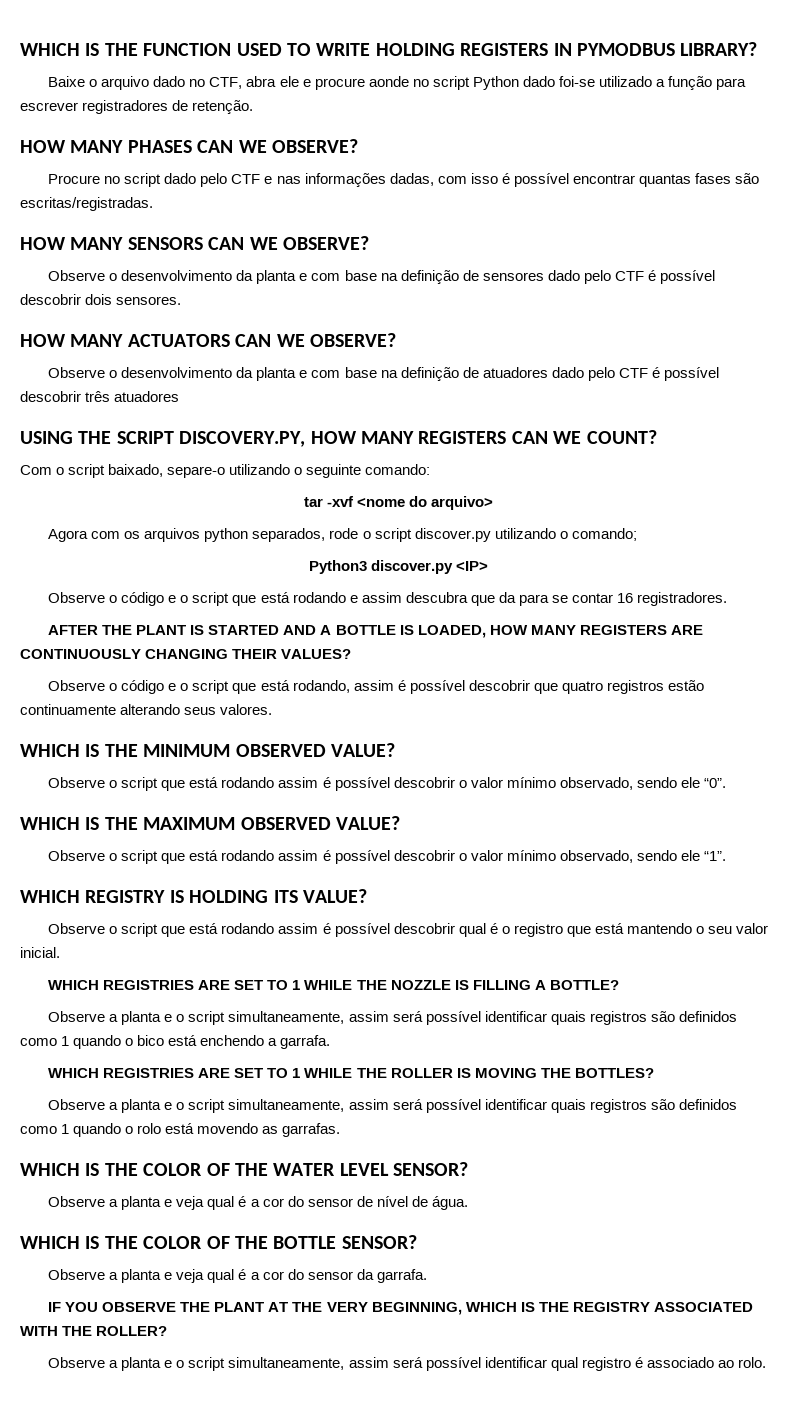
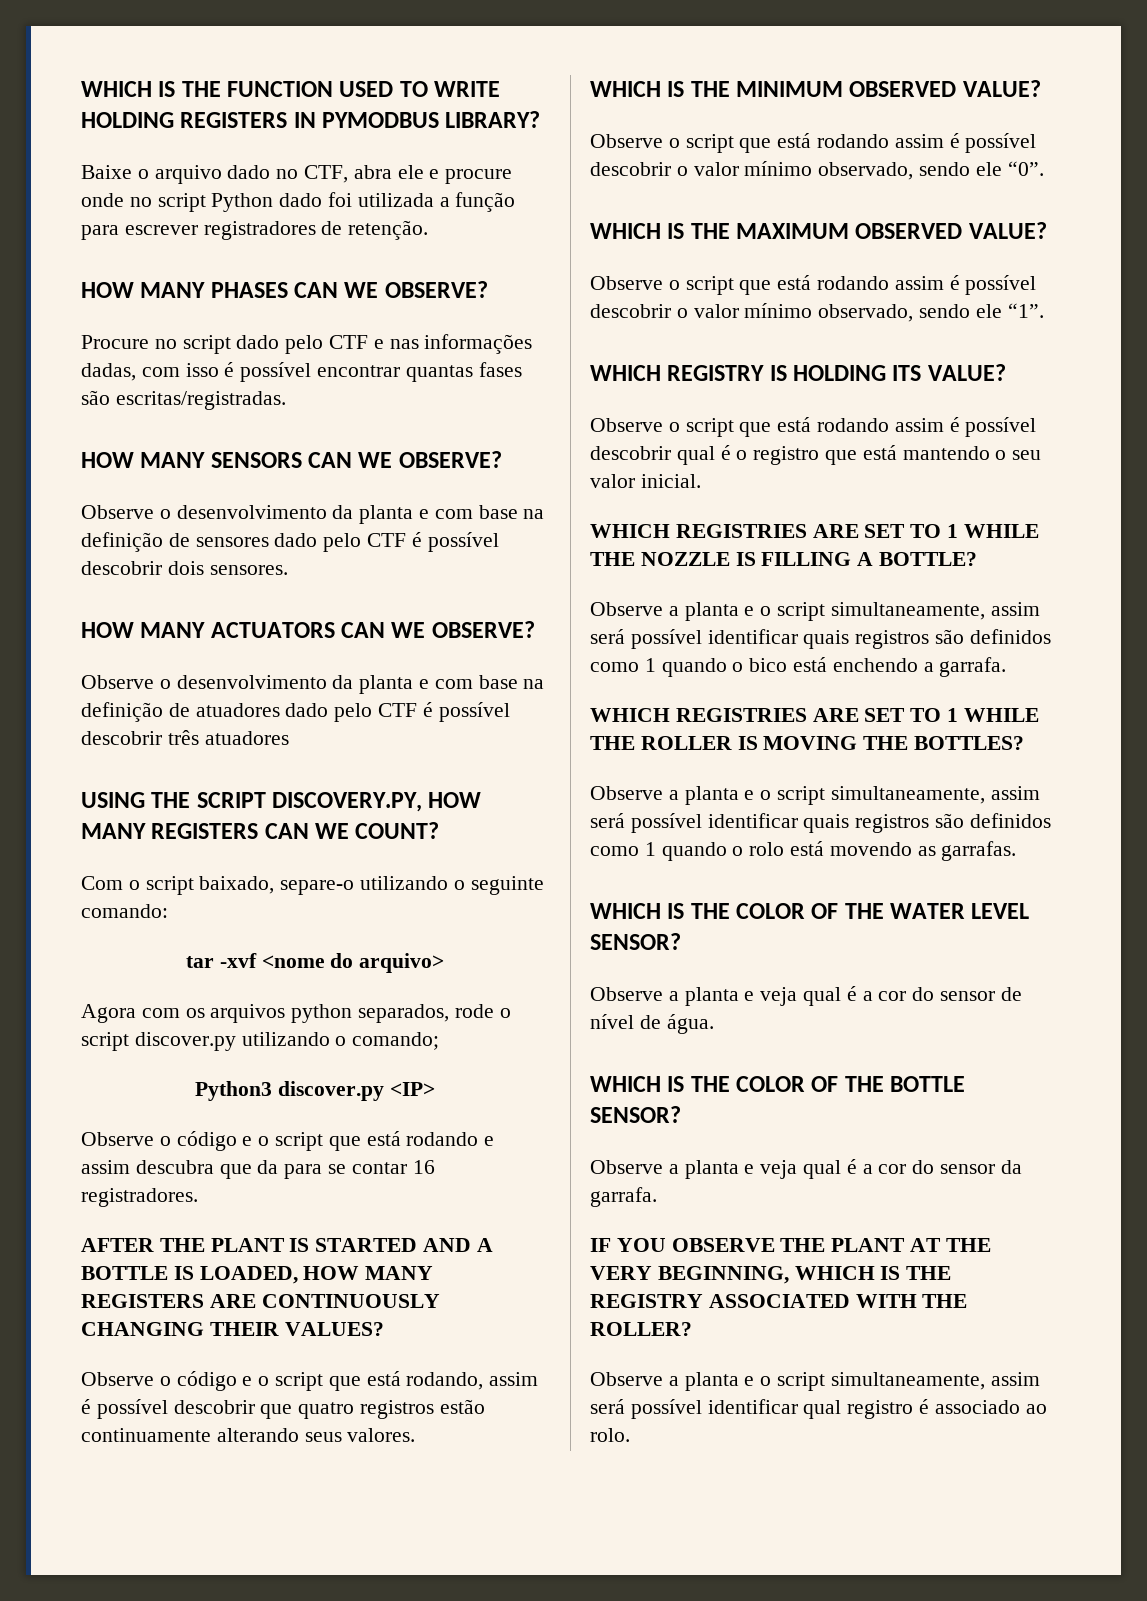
[368,76,409,87] aonde -> [81,193,124,207] onde
[558,76,652,87] foi-se utilizado -> [328,192,434,207] foi utilizada

